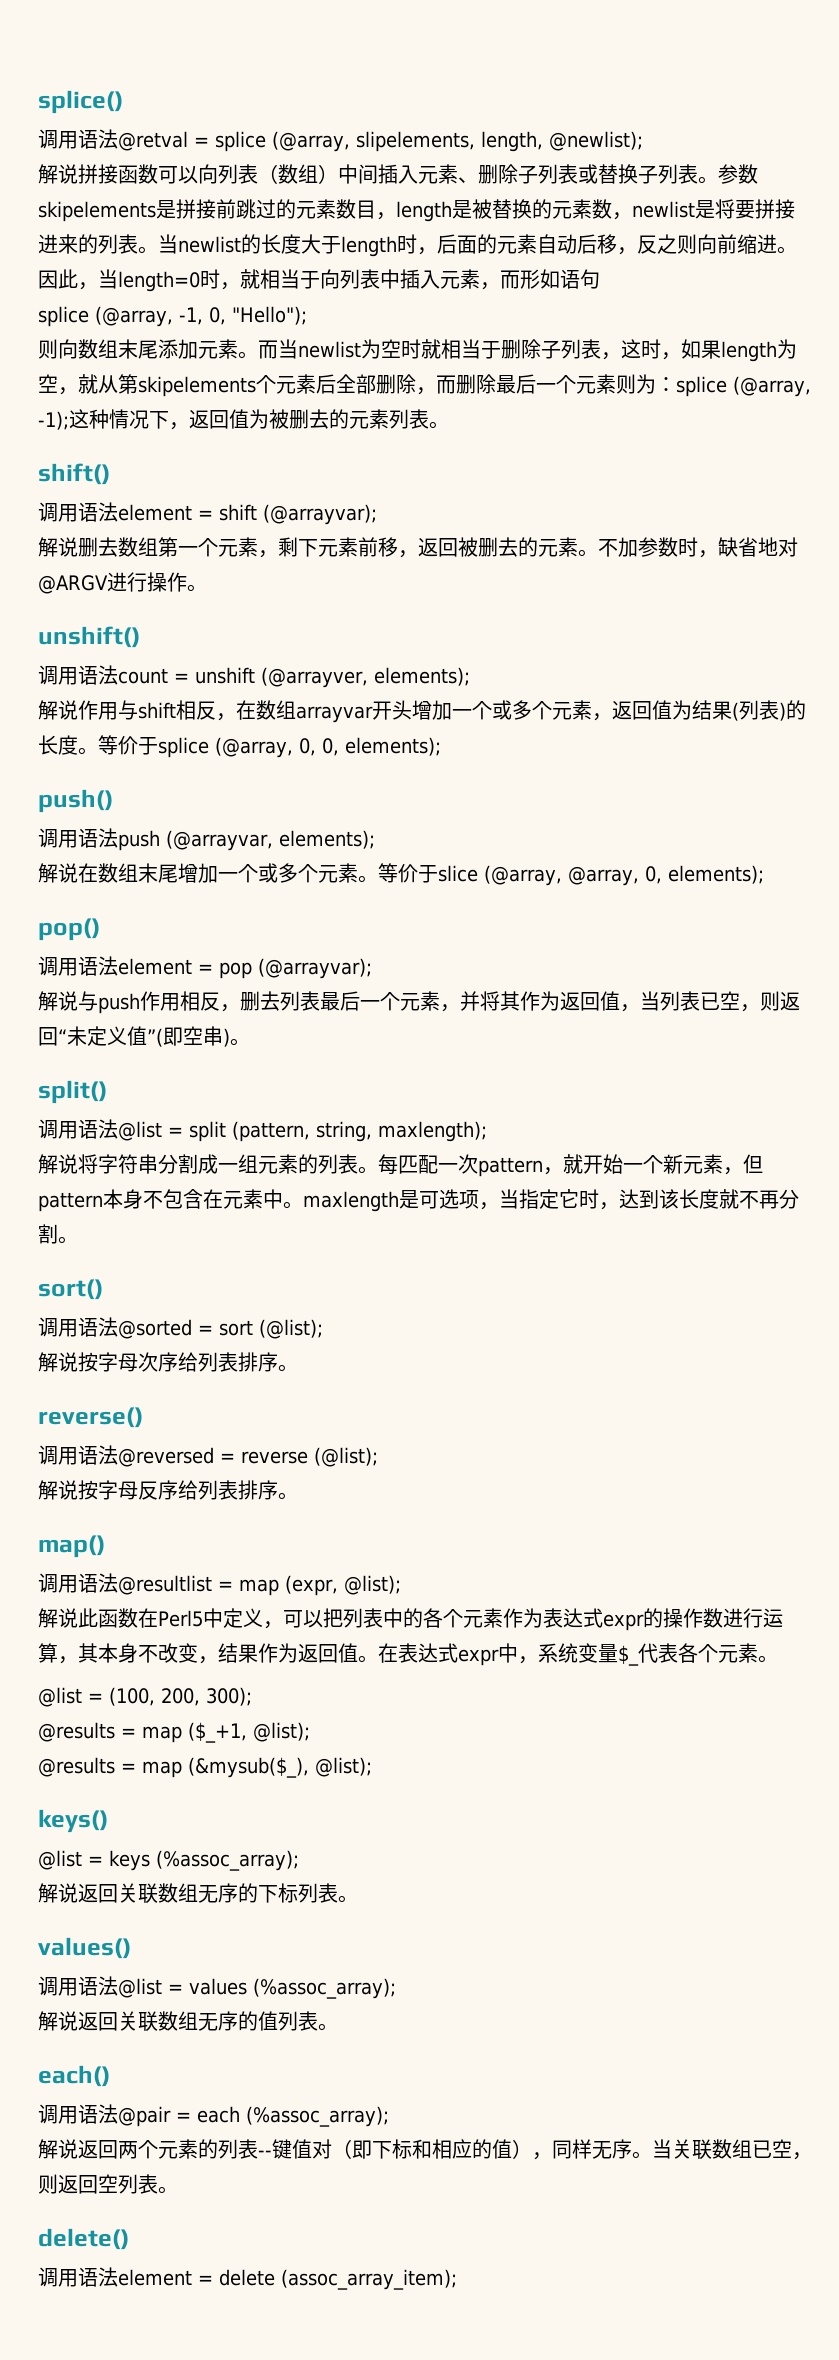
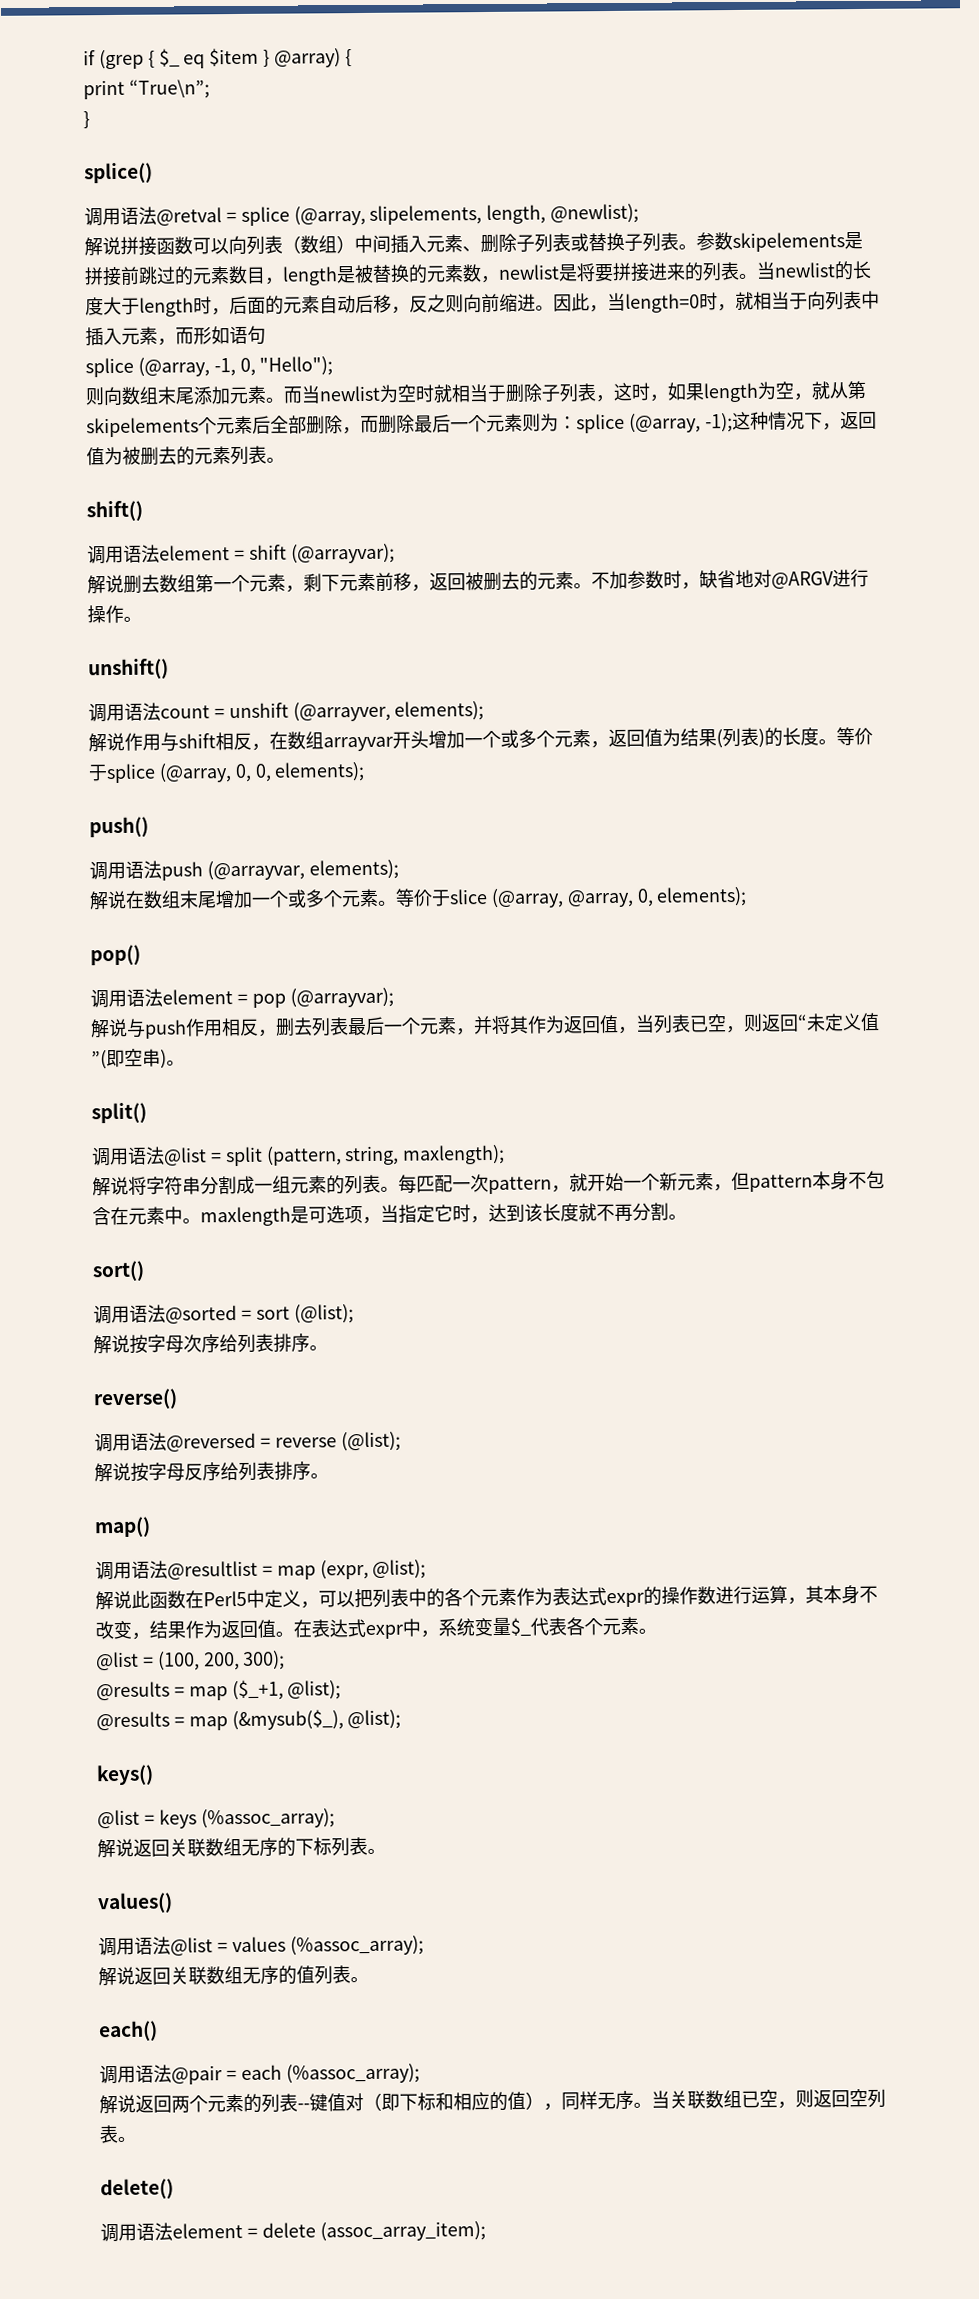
(38, 102) none -> [83,47,352,70] [83,79,210,100] [83,111,90,129] if (grep { $_ eq $item } @array) { // print “True\n”; // } //

